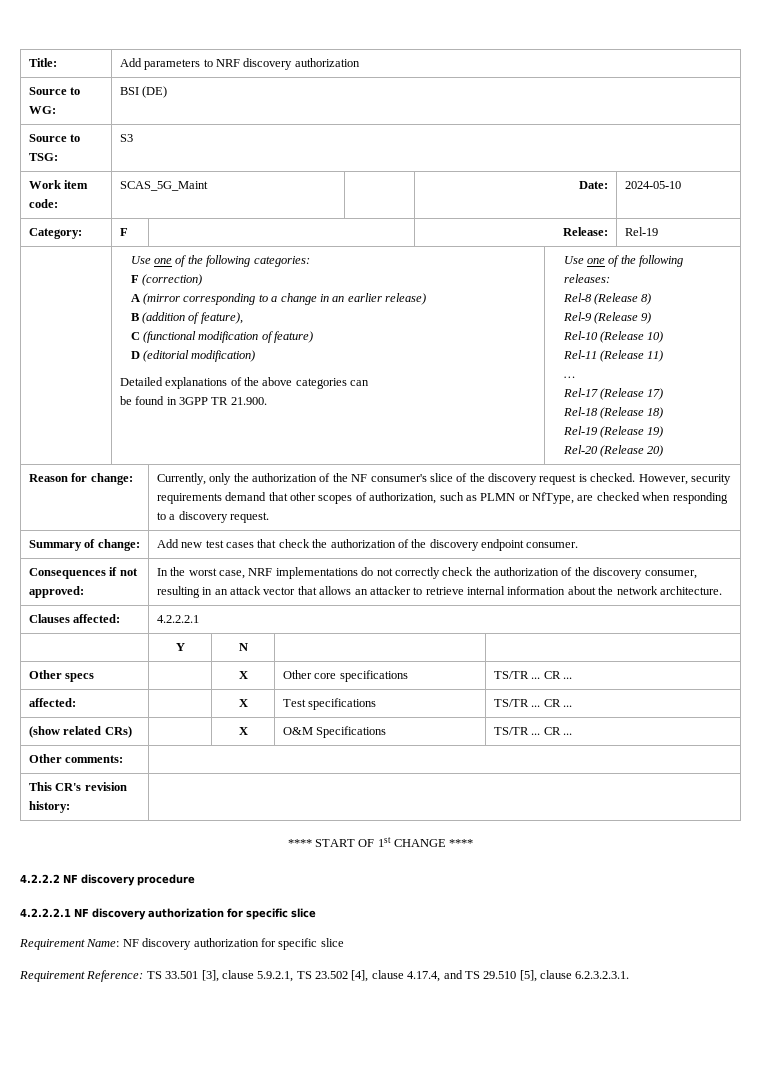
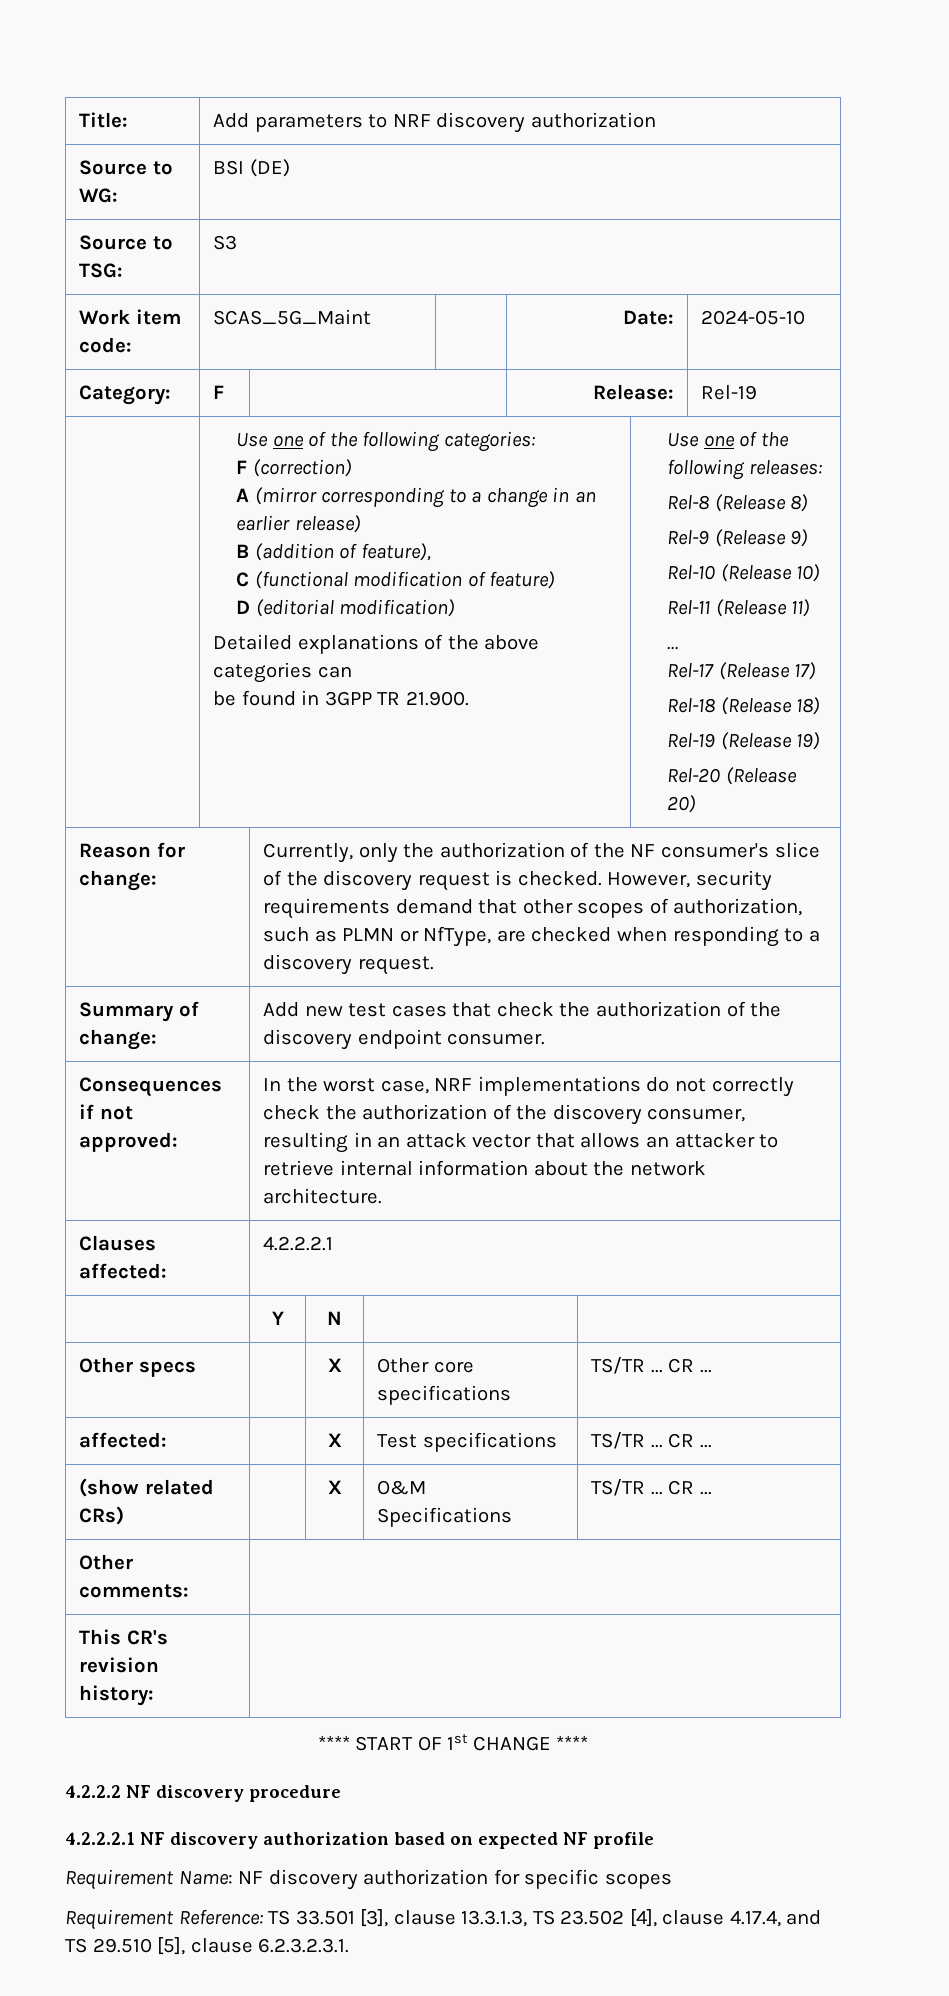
[227,908,316,920] for specific slice -> [394,1832,654,1849] based on expected NF profile
[320,938,344,947] slice -> [604,1873,672,1889] scopes
[257,971,294,982] 5.9.2.1, -> [461,1910,528,1927] 13.3.1.3,

